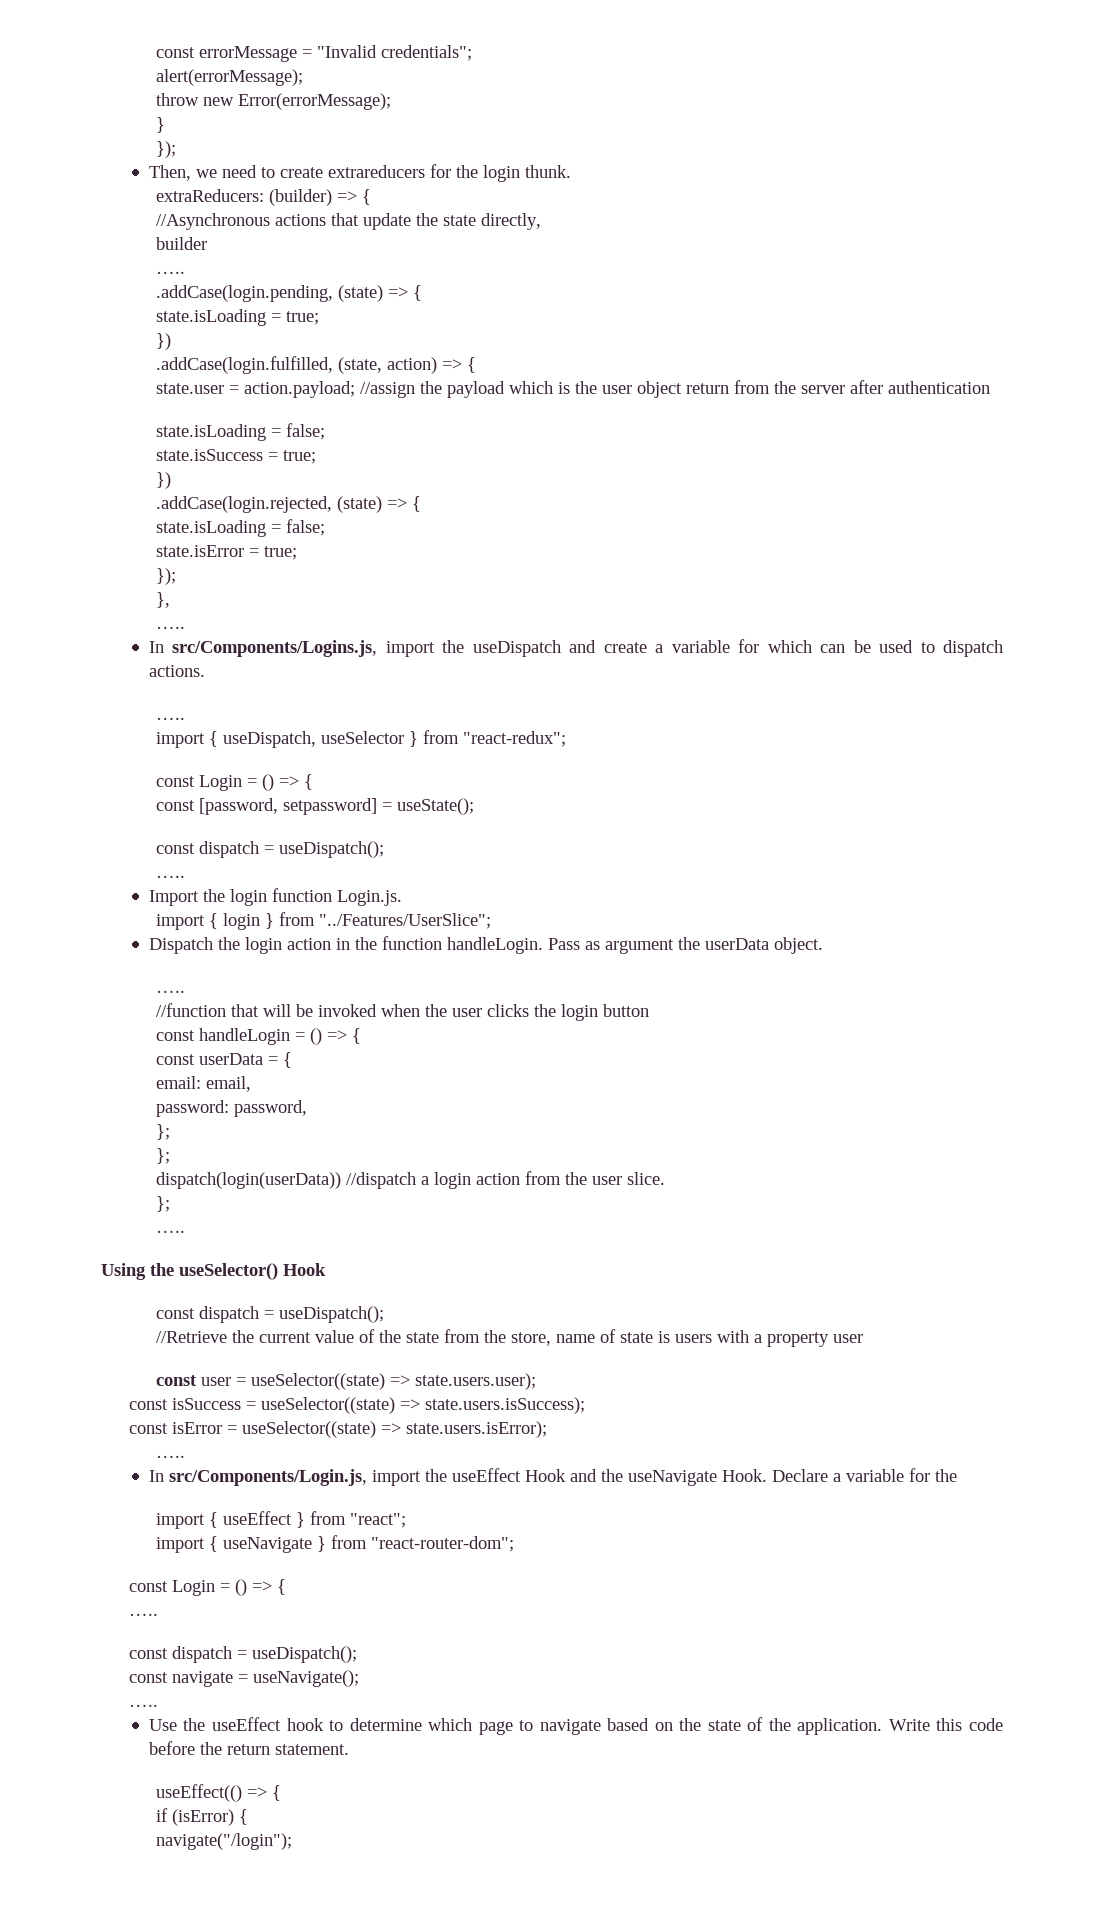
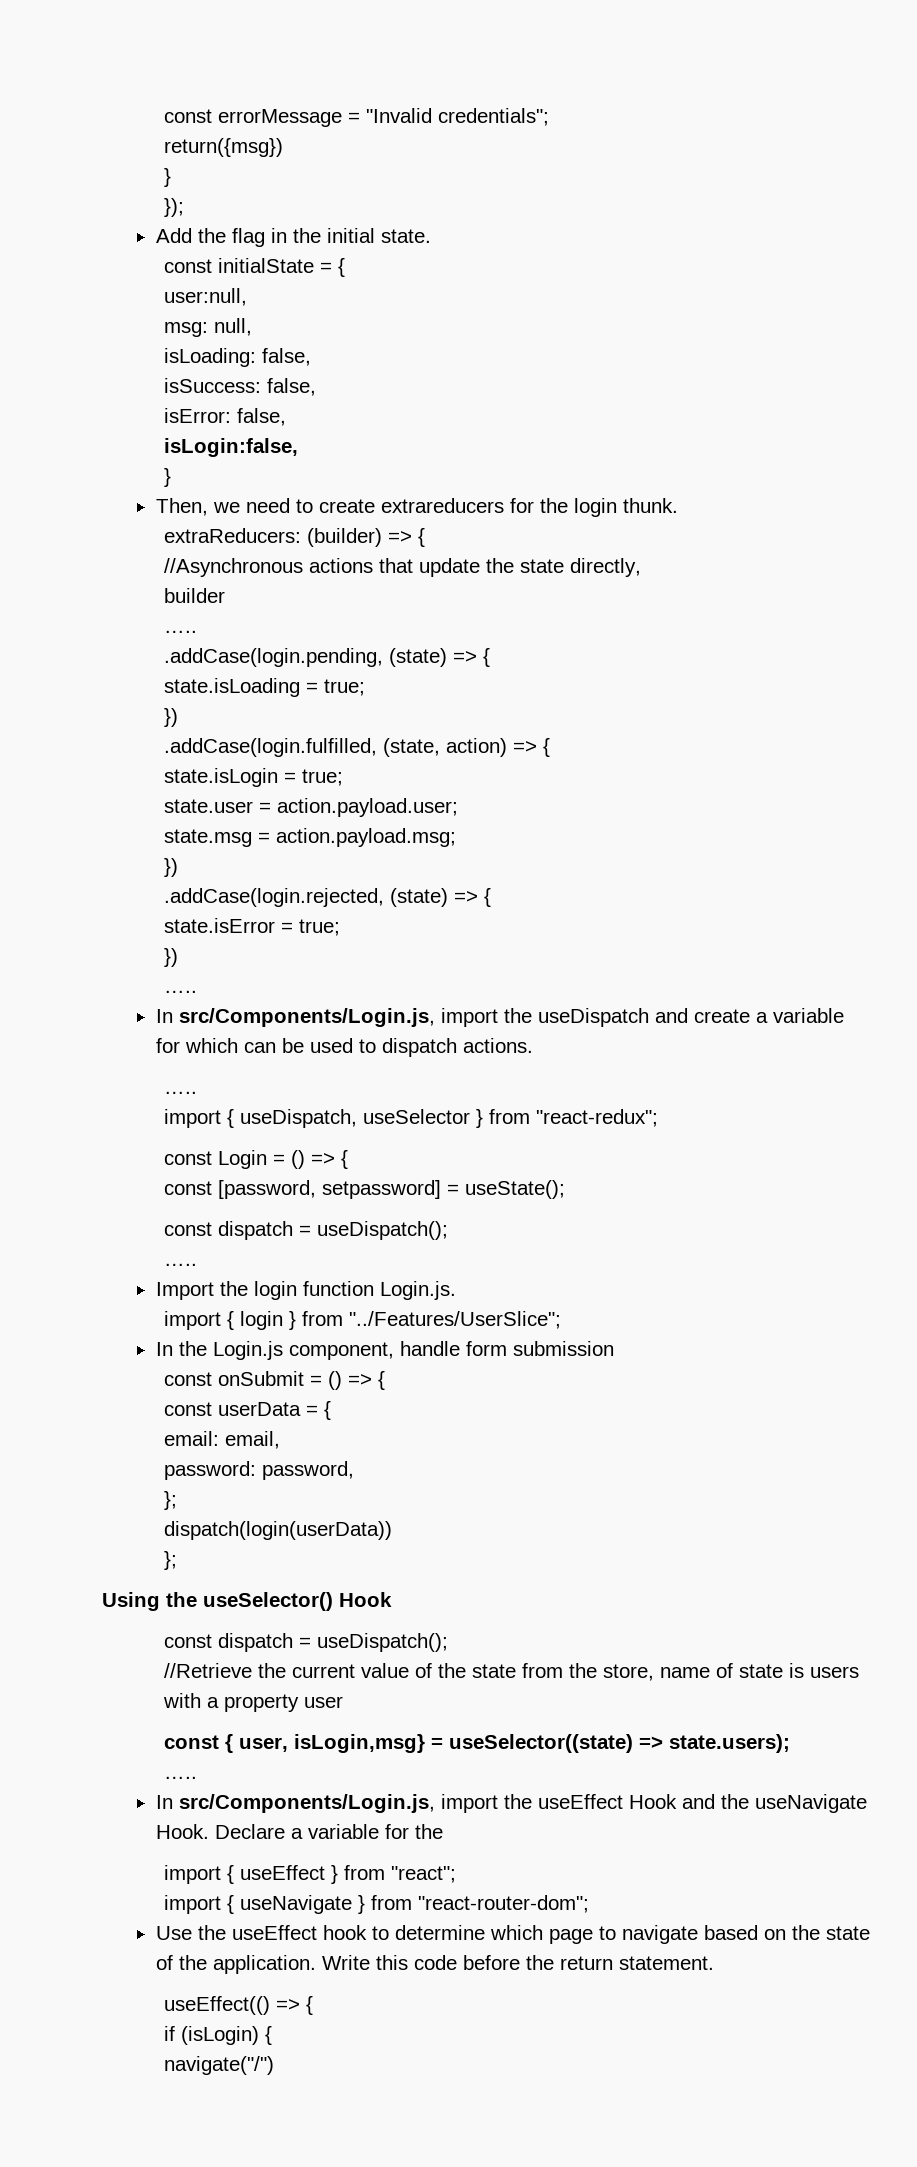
[156,69,304,86] [156,93,392,110] [156,117,166,133] [156,141,177,158] alert(errorMessage); // throw new Error(errorMessage); // } // }); -> [164,138,284,157] [164,168,172,187] [164,198,185,217] [155,228,431,247] [164,258,346,277] [164,288,248,306] [164,318,253,337] [164,348,312,367] [164,378,317,396] [164,408,287,426] [164,438,299,457] [164,468,172,487] return({msg}) // } // }); // Add the flag in the initial state. // const initialState = { // user:null, // msg: null, // isLoading: false, // isSuccess: false, // isError: false, // isLogin:false, // }
(477, 365) none -> [164,768,344,787] // state.isLogin = true;
[244,380,991,398] [156,423,326,441] [156,449,317,464] action.payload; //assign the payload which is the user object return from the server after authentication // state.isLoading = false; // state.isSuccess = true; -> [277,798,459,817] [164,828,457,847] action.payload.user; // state.msg = action.payload.msg;
[156,519,326,537] // state.isLoading = false; -> (492, 897) none
[156,568,177,585] [156,592,171,608] [156,626,186,629] [148,640,378,657] }); // }, // ….. // In src/Components/Logins.js, -> [164,948,179,967] [164,990,198,993] [155,1008,435,1027] }) // ….. // In src/Components/Login.js,
[148,936,823,954] [156,990,186,993] [156,1003,650,1021] [156,1028,291,1045] Dispatch the login action in the function handleLogin. Pass as argument the userData object. // ….. // //function that will be invoked when the user clicks the login button // const handleLogin -> [155,1341,614,1360] [164,1371,305,1386] In the Login.js component, handle form submission // const onSubmit
[156,1148,171,1164] // }; -> (178, 1500) none
[346,1171,666,1189] [156,1196,171,1212] [156,1230,186,1233] //dispatch a login action from the user slice. // }; // ….. -> [164,1551,178,1570] // };
[201,1373,537,1390] [128,1397,585,1414] [128,1421,547,1438] user = useSelector((state) => state.users.user); // const isSuccess = useSelector((state) => state.users.isSuccess); // const isError = useSelector((state) => state.users.isError); -> [225,1734,791,1753] { user, isLogin,msg} = useSelector((state) => state.users);
[128,1579,286,1596] [128,1613,158,1616] [128,1646,357,1663] [128,1670,359,1687] [128,1704,158,1707] // const Login = () => { // ….. // const dispatch = useDispatch(); // const navigate = useNavigate(); // ….. -> (590, 1904) none
[172,1809,249,1826] [156,1833,293,1850] (isError) { // navigate("/login"); -> [181,2026,273,2045] [164,2056,275,2075] (isLogin) { // navigate("/")

